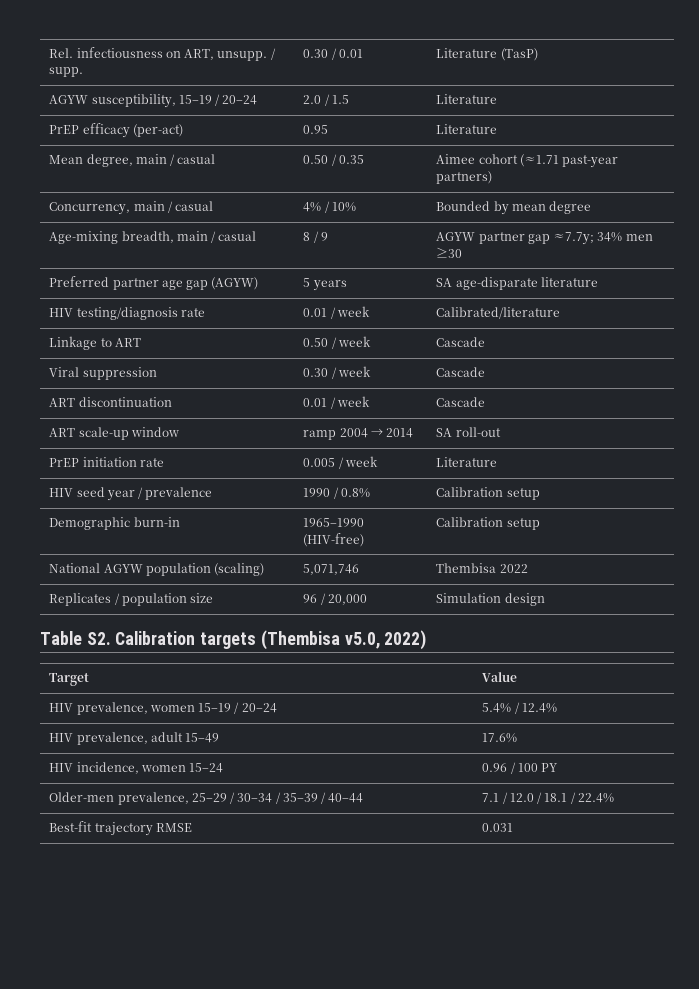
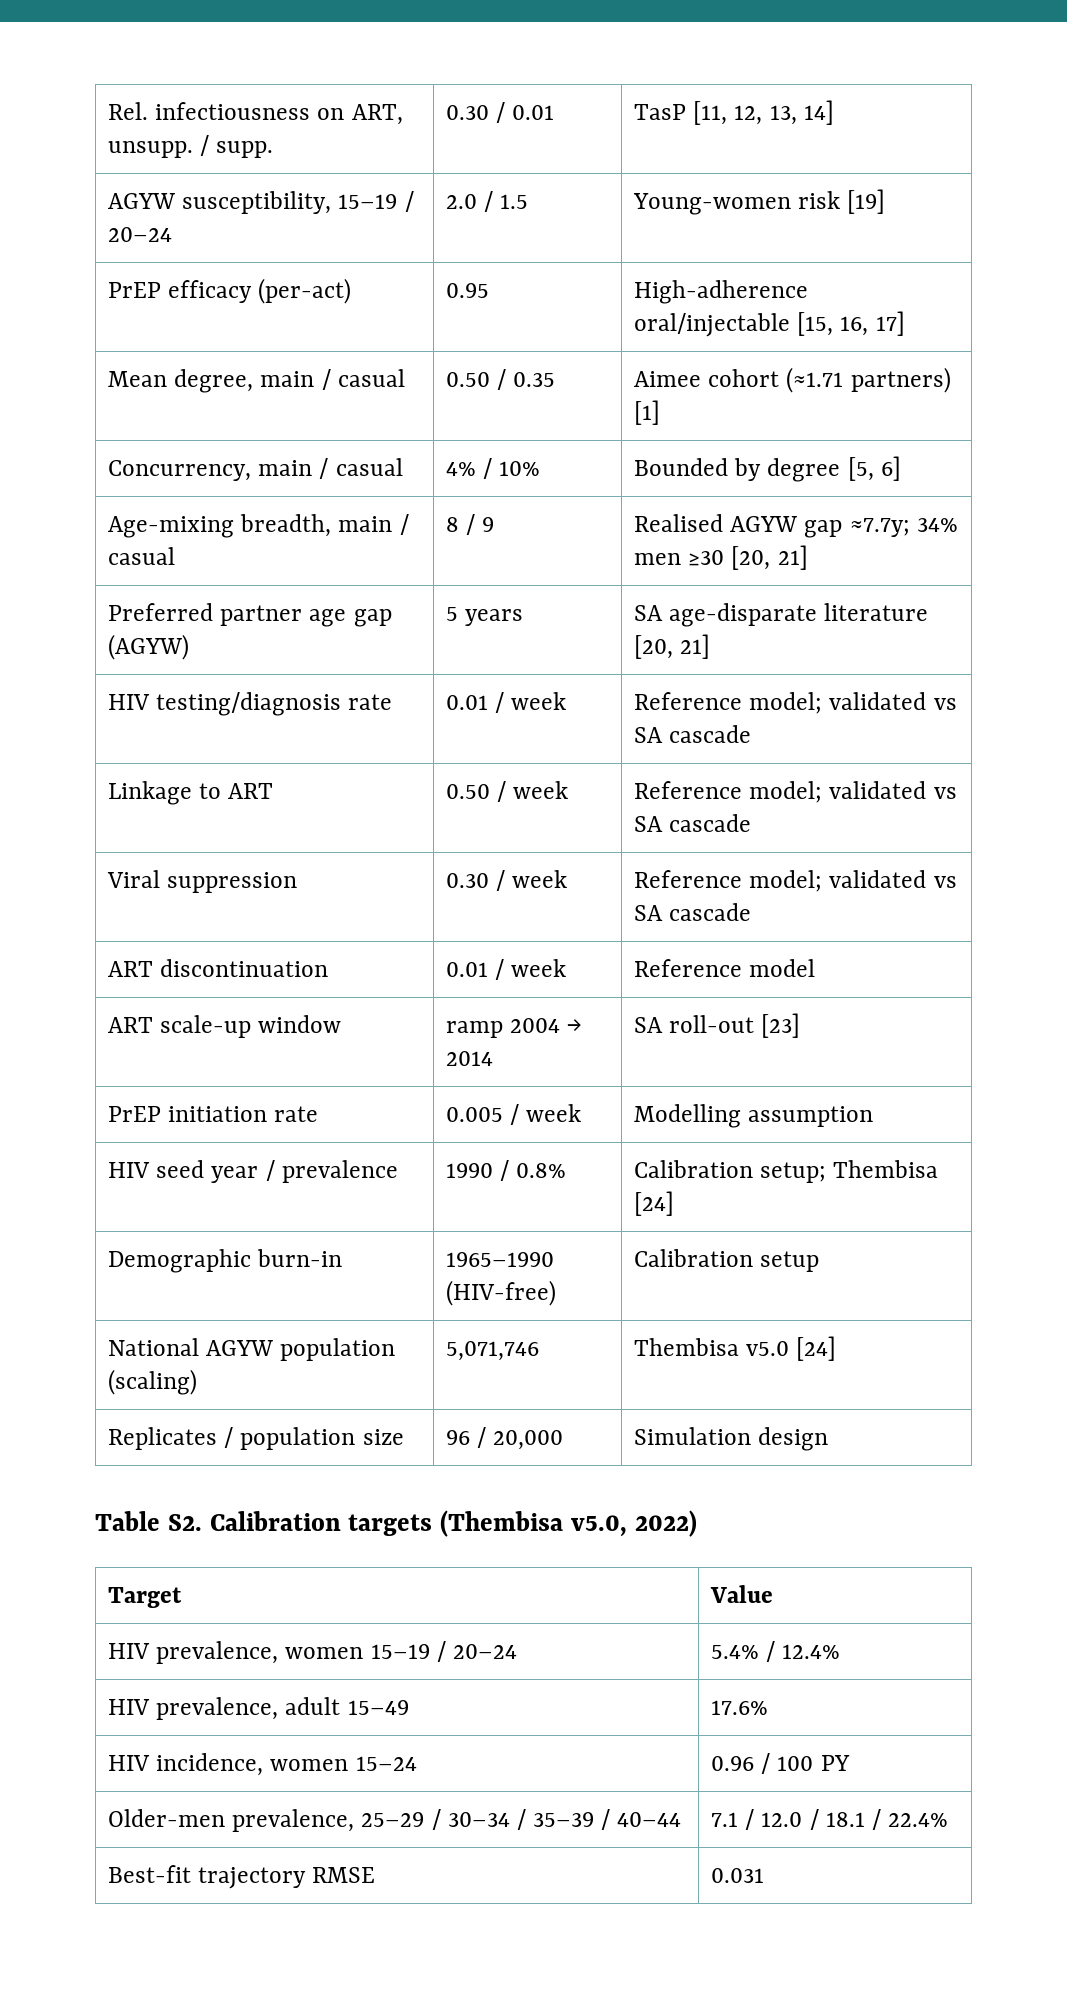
[436,48,538,61] Literature (TasP) -> [634,100,834,125] TasP [11, 12, 13, 14]
[436,94,498,104] Literature -> [633,189,886,215] Young-women risk [19]
[436,124,498,134] Literature -> [634,280,809,304] [634,311,905,337] High-adherence oral/injectable [15, 16, 17]
[562,155,619,168] past-year -> (844, 380) none
(493, 177) none -> [634,400,661,425] [1]
[511,204,546,211] mean -> (762, 469) none
(592, 207) none -> [847,456,901,481] [5, 6]
[436,232,525,244] AGYW partner -> [634,514,798,532] Realised AGYW
(463, 252) none -> [731,545,808,570] [20, 21]
(598, 282) none -> [634,634,711,659] [20, 21]
[436,307,561,319] Calibrated/literature -> [634,692,957,714] [634,725,752,743] Reference model; validated vs SA cascade
[436,337,486,347] Cascade -> [634,781,957,803] [634,814,752,832] Reference model; validated vs SA cascade
[436,367,486,377] Cascade -> [634,870,957,892] [634,903,752,921] Reference model; validated vs SA cascade
[436,397,486,407] Cascade -> [634,959,816,977] Reference model
(501, 432) none -> [761,1013,801,1038] [23]
[436,457,498,467] Literature -> [634,1104,874,1128] Modelling assumption
[506,488,540,500] setup -> [760,1160,939,1183] [634,1191,675,1216] setup; Thembisa [24]
[499,564,528,573] 2022 -> [746,1336,837,1361] v5.0 [24]

